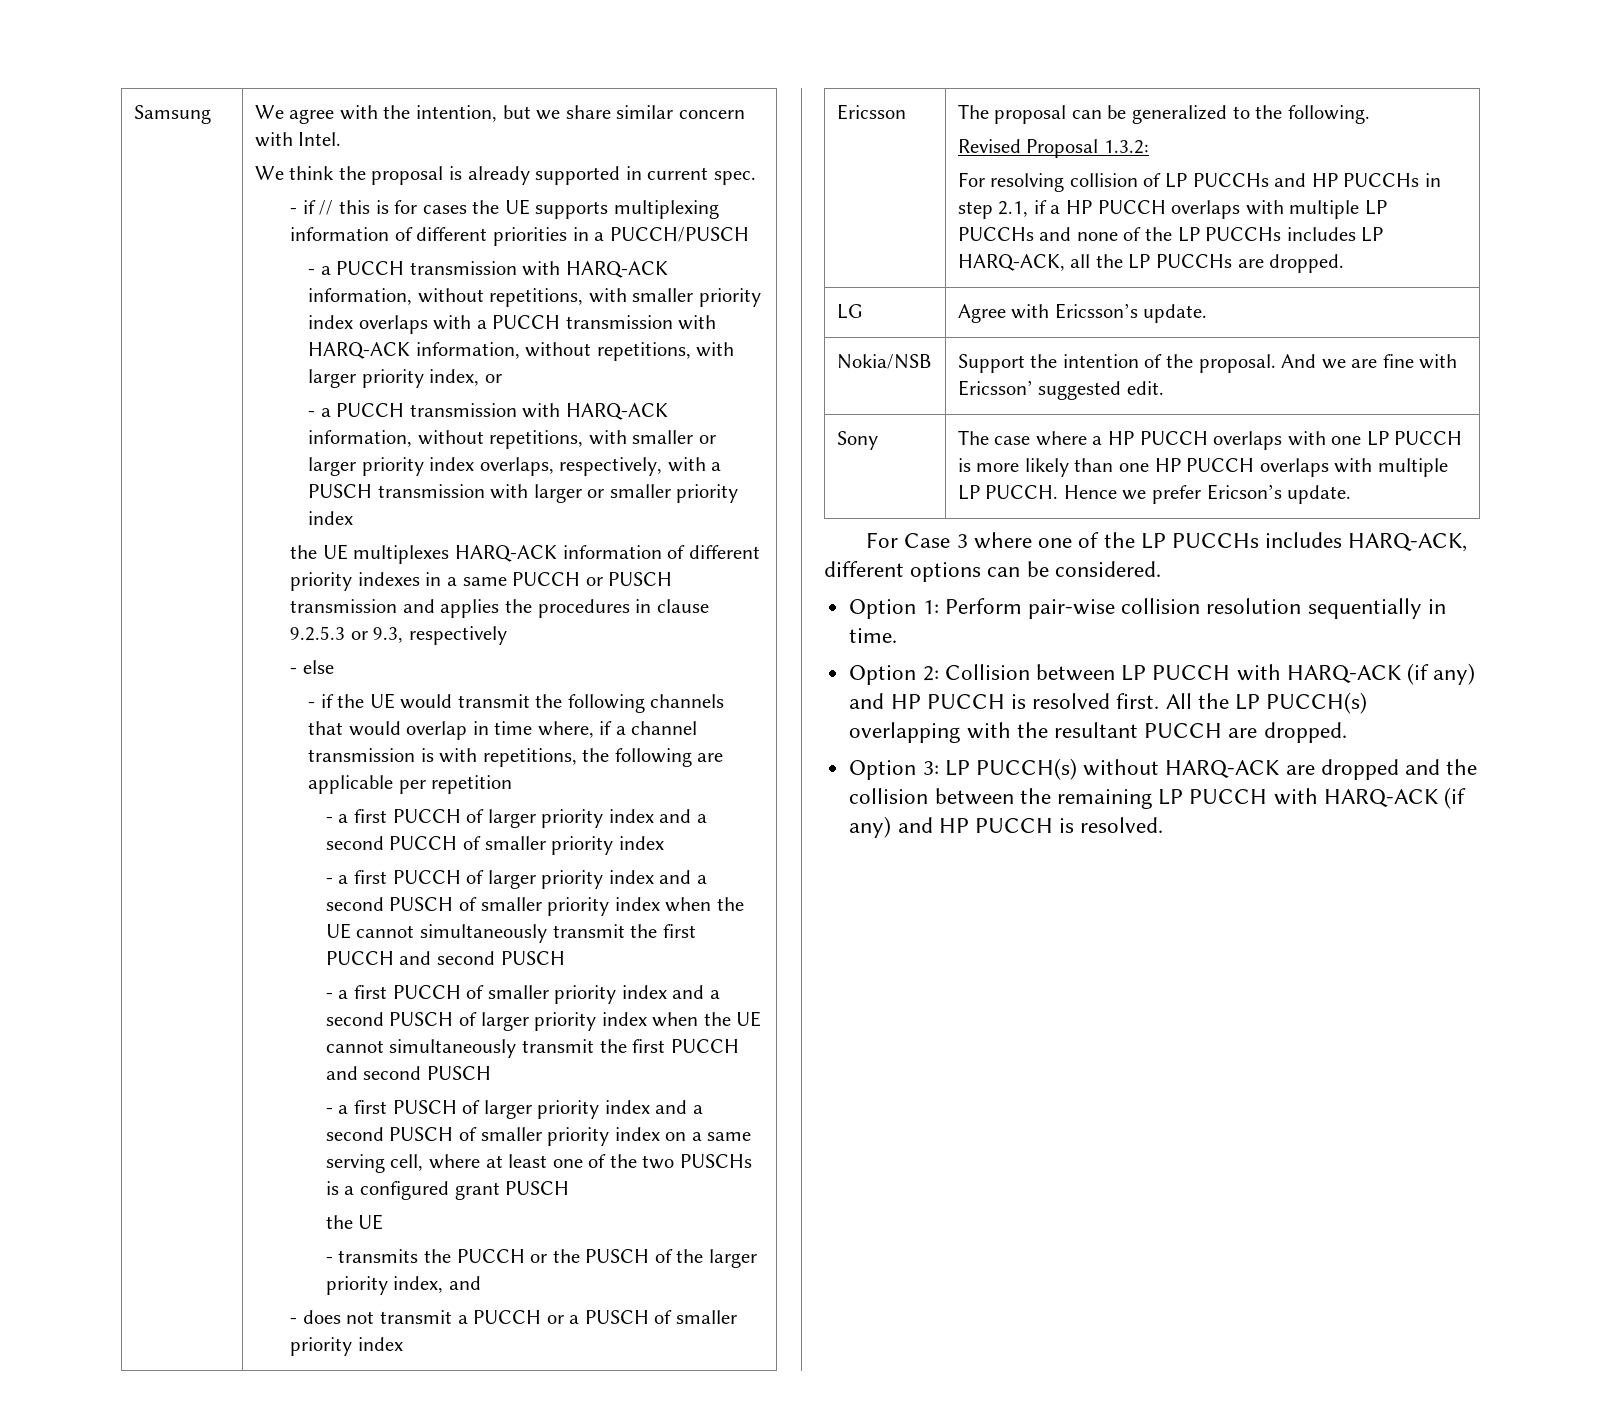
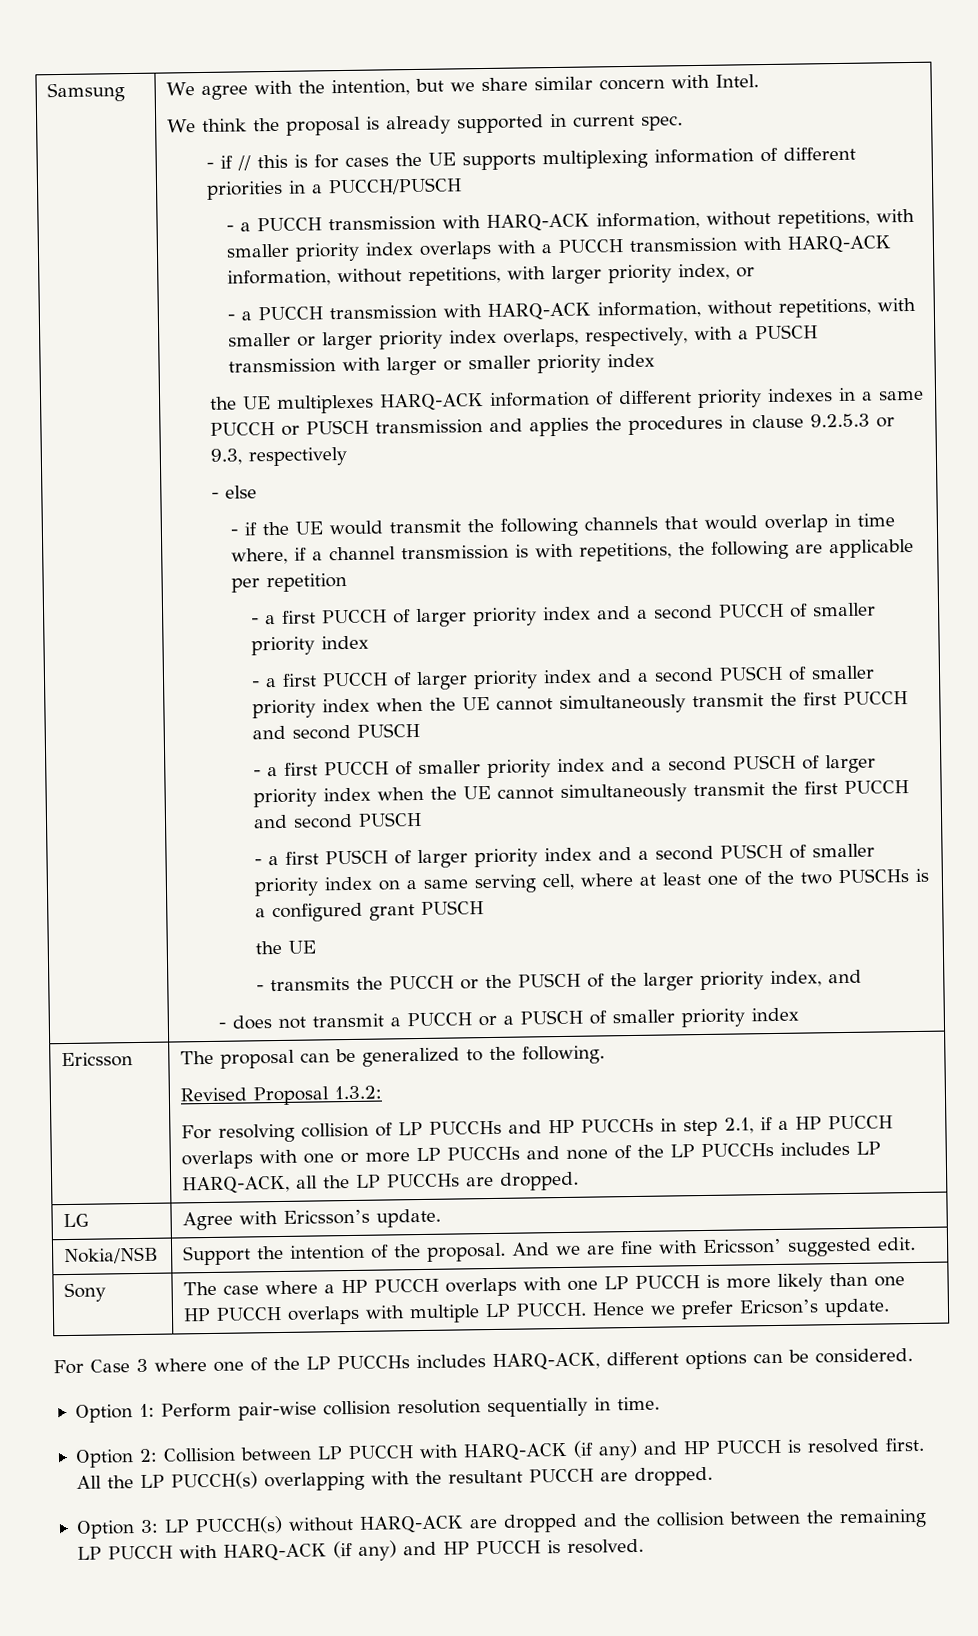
[1289,200,1360,219] multiple -> [303,1152,411,1164] one or more

